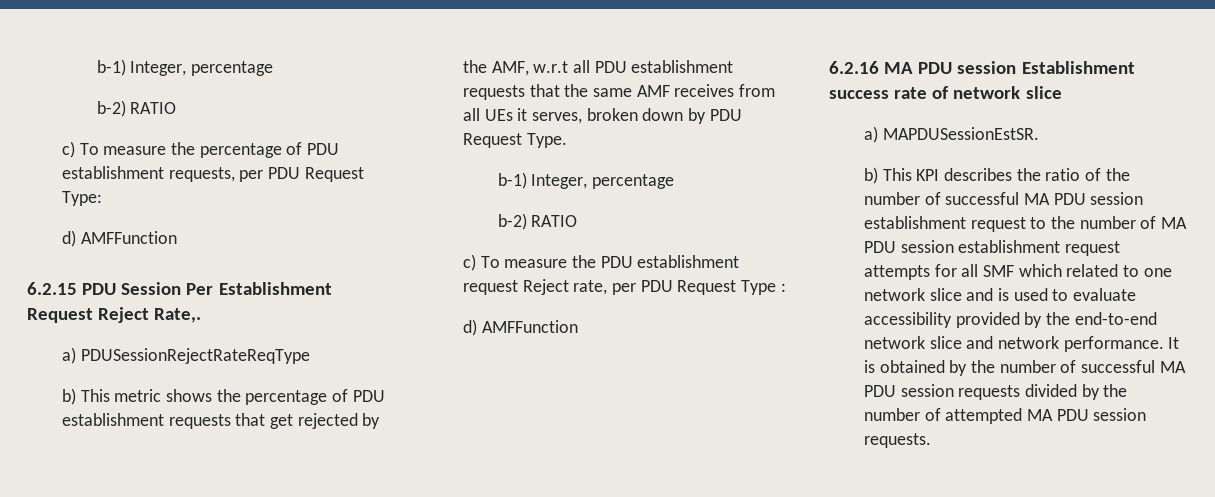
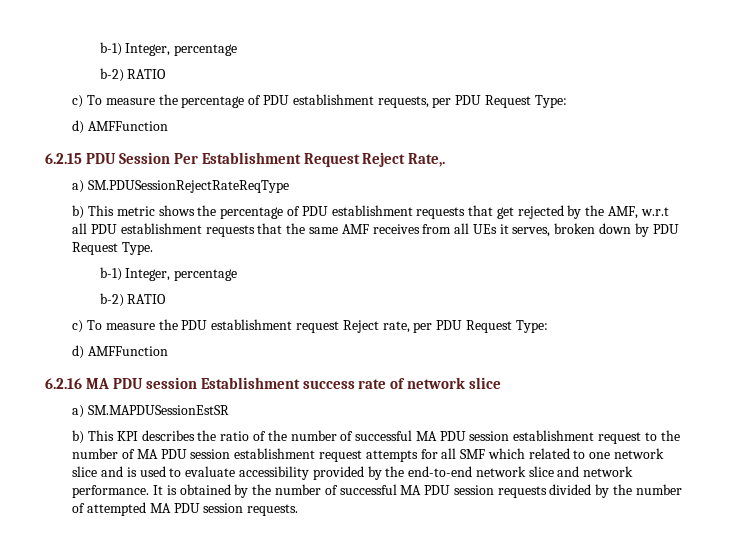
[80,348,310,364] PDUSessionRejectRateReqType -> [88,180,290,193] SM.PDUSessionRejectRateReqType
[741,280,786,295] Type : -> [515,320,548,333] Type:
[882,127,1039,140] MAPDUSessionEstSR. -> [88,405,230,415] SM.MAPDUSessionEstSR

